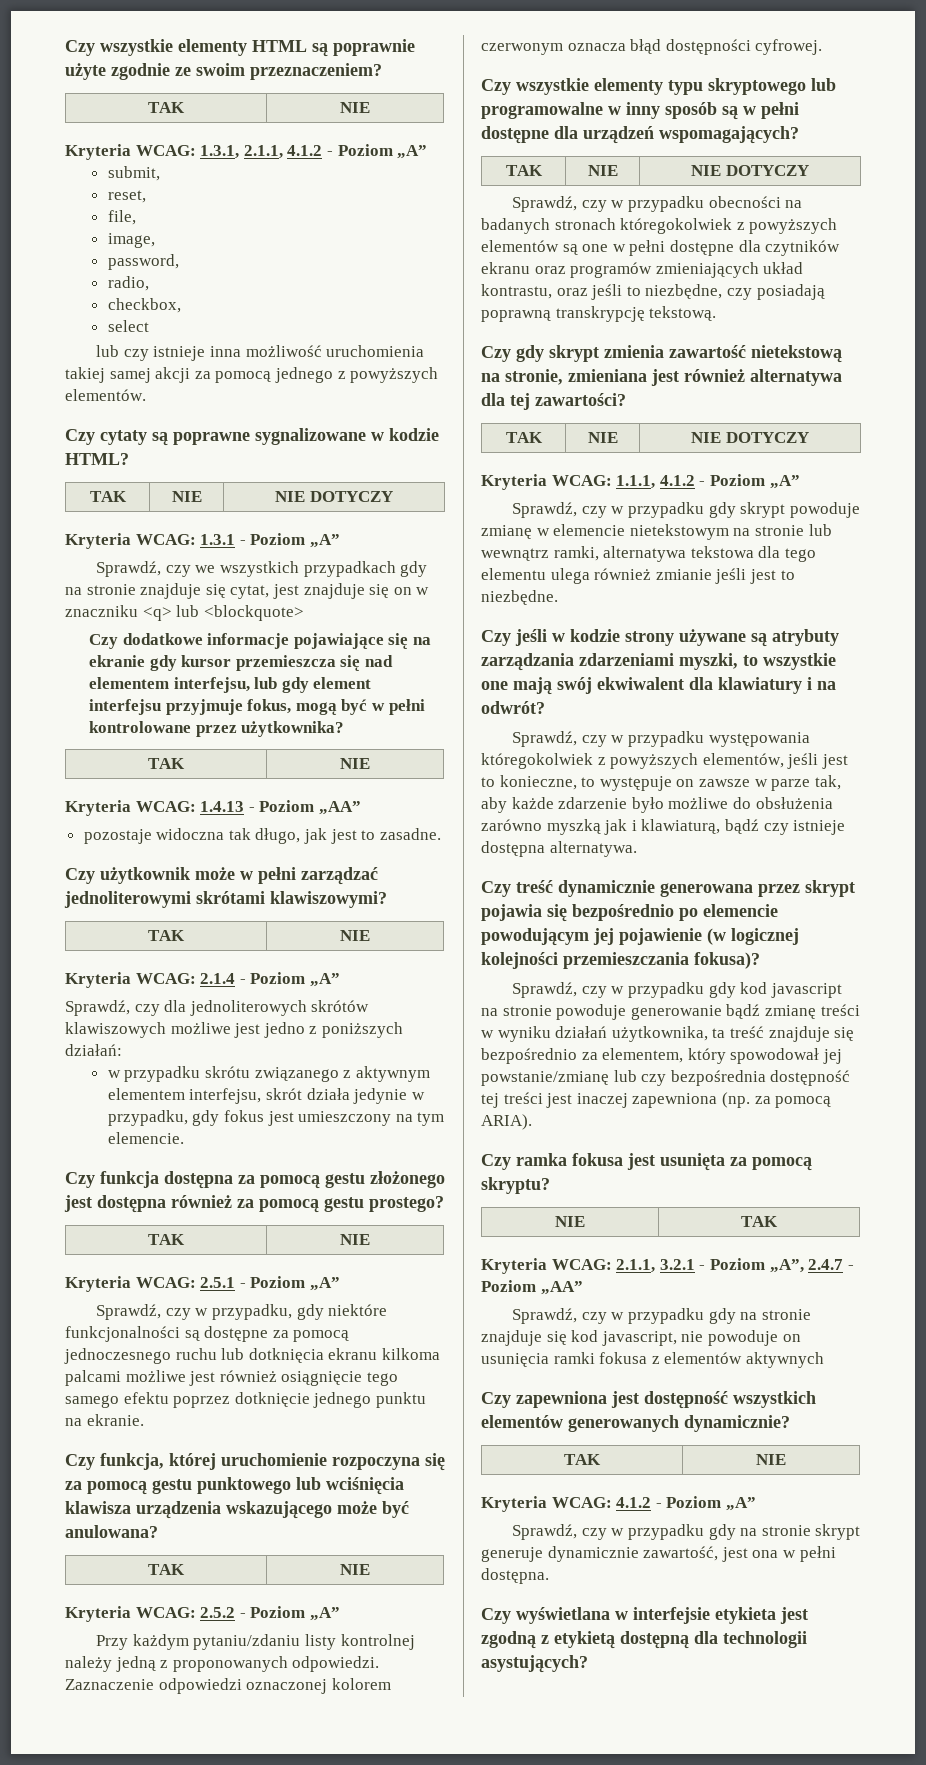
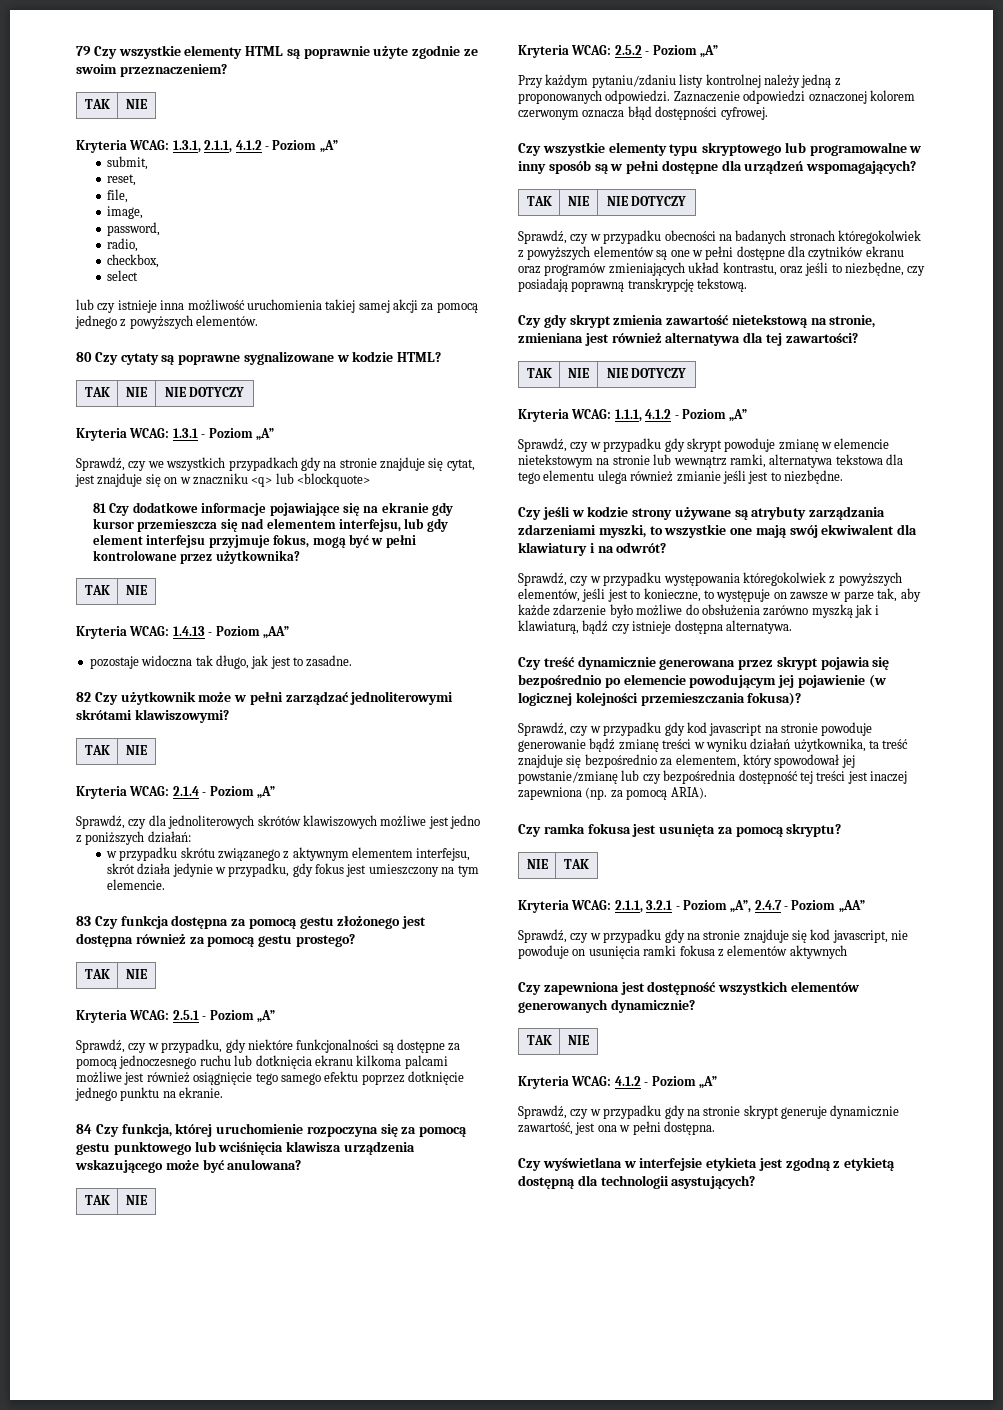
(65, 48) none -> [76,46,91,56] 79
(146, 395) none -> [76,352,92,362] 80
(304, 613) none -> [93,503,107,513] 81
(441, 834) none -> [76,692,91,702] 82
(184, 1138) none -> [76,916,91,926] 83
(144, 1420) none -> [76,1124,92,1134] 84

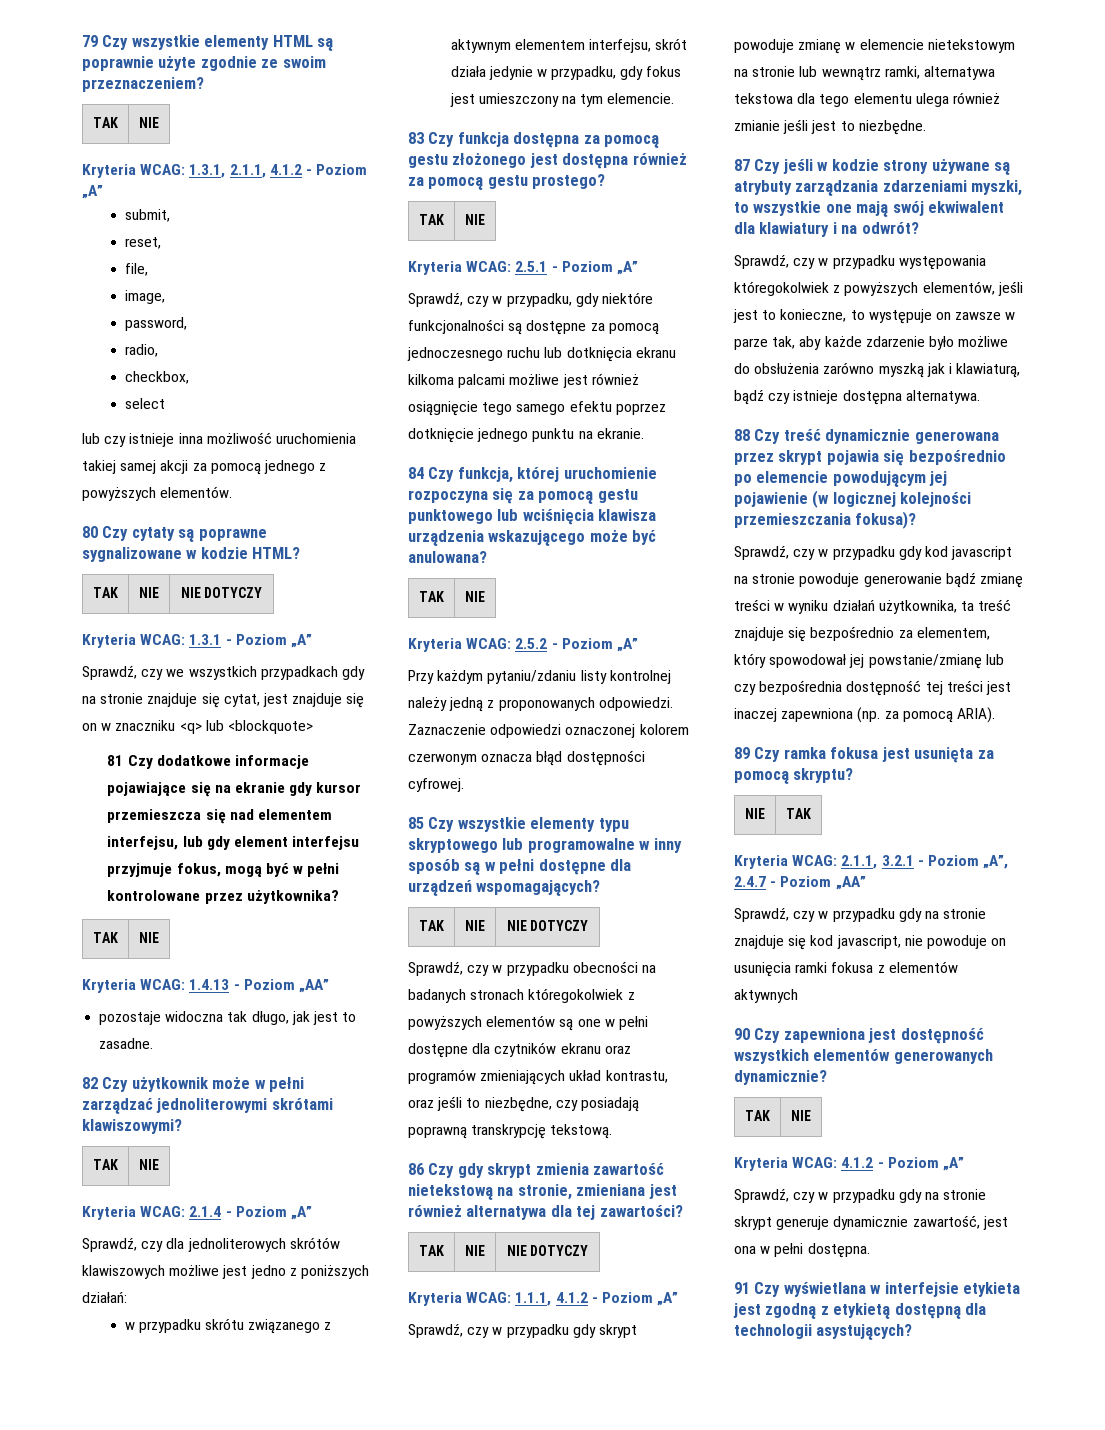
(768, 113) none -> [408,817,424,829] 85
(748, 285) none -> [408,1163,424,1175] 86
(843, 477) none -> [734,159,750,171] 87
(792, 627) none -> [734,429,750,441] 88
(707, 793) none -> [734,747,750,759] 89
(847, 952) none -> [734,1028,750,1040] 90
(715, 1128) none -> [734,1282,750,1294] 91

